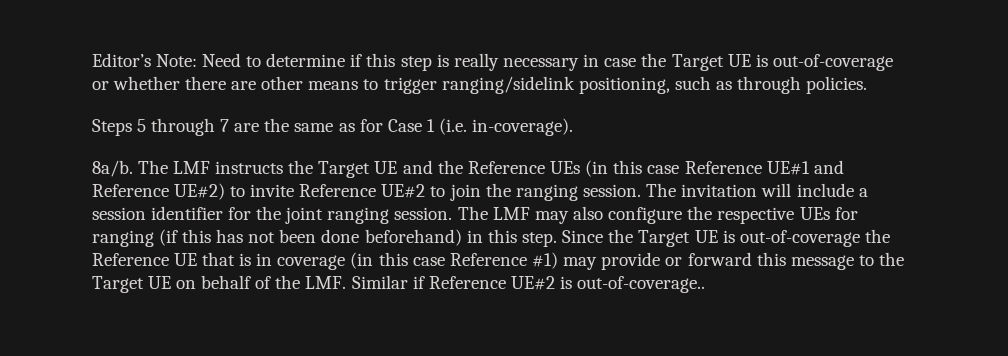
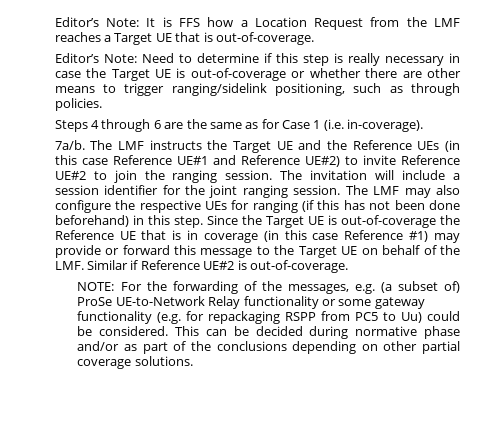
[91,53,197,67] Editor’s Note: -> [54,17,460,30] [54,32,314,45] [54,53,137,63] Editor’s Note: It is FFS how a Location Request from the LMF reaches a Target UE that is out-of-coverage. // Editor’s Note:
[136,118,230,136] 5 through 7 -> [91,119,161,132] 4 through 6
[91,160,133,177] 8a/b. -> [54,140,85,150] 7a/b.
[577,276,706,293] out-of-coverage.. -> [249,260,348,273] [77,281,460,294] [77,296,425,309] [77,311,460,324] [77,326,461,339] [77,341,461,354] [77,356,193,369] out-of-coverage. // NOTE: For the forwarding of the messages, e.g. (a subset of) ProSe UE-to-Network Relay functionality or some gateway functionality (e.g. for repackaging RSPP from PC5 to Uu) could be considered. This can be decided during normative phase and/or as part of the conclusions depending on other partial coverage solutions.

